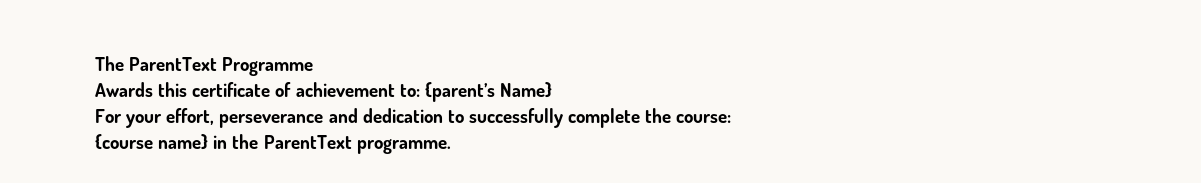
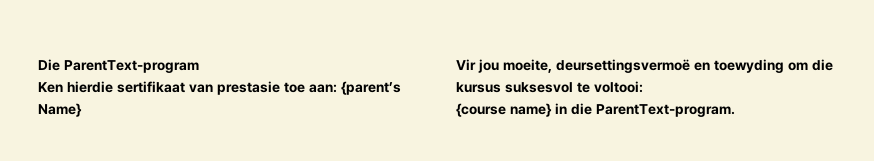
[95,56,314,76] [95,82,552,102] [95,108,732,128] The ParentText Programme // Awards this certificate of achievement to: {parent’s Name} // For your effort, perseverance and dedication to successfully complete the course: -> [38,59,199,73] [38,81,401,95] [38,103,82,117] [456,59,833,73] [456,81,643,93] Die ParentText-program // Ken hierdie sertifikaat van prestasie toe aan: {parent’s Name} // Vir jou moeite, deursettingsvermoë en toewyding om die kursus suksesvol te voltooi:
[232,134,451,154] the ParentText programme. -> [571,103,735,117] die ParentText-program.

